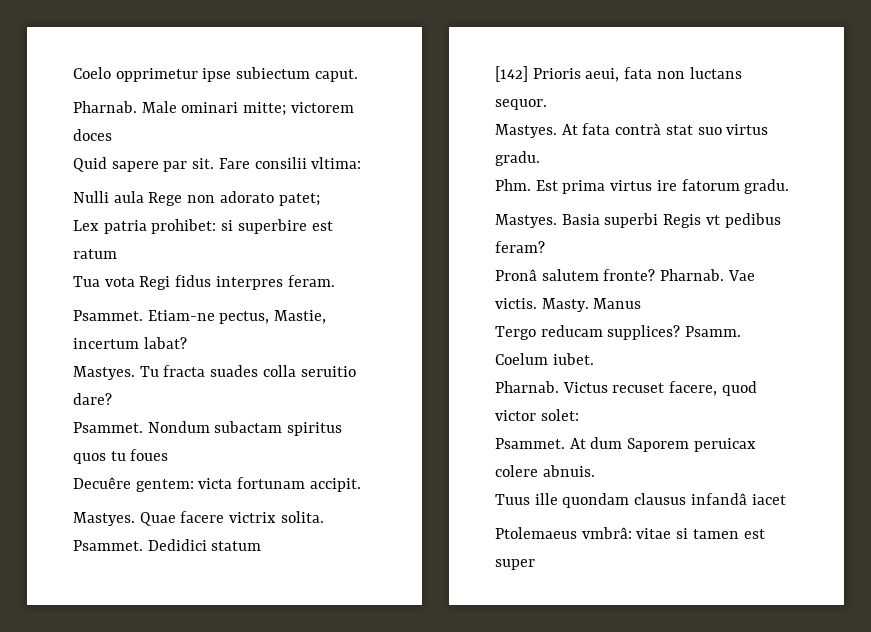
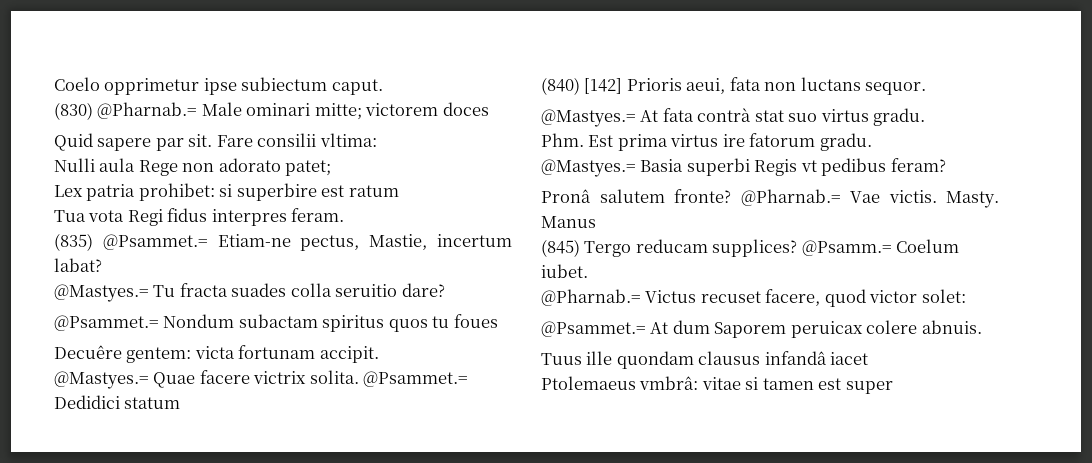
[73,101,137,113] Pharnab. -> [54,102,198,120] (830) @Pharnab.=
[73,310,143,321] Psammet. -> [54,233,208,251] (835) @Psammet.=
[73,366,135,380] Mastyes. -> [54,284,149,302] @Mastyes.=
[73,422,143,433] Psammet. -> [54,315,159,331] @Psammet.=
[73,512,135,526] Mastyes. -> [54,371,149,389] @Mastyes.=
[73,540,143,551] Psammet. -> [363,371,469,387] @Psammet.=
(262, 546) none -> [541,77,580,95] (840)
[495,124,557,138] Mastyes. -> [541,109,636,127] @Mastyes.=
[495,214,557,228] Mastyes. -> [541,159,636,177] @Mastyes.=
[660,269,725,281] Pharnab. -> [740,189,841,206] @Pharnab.=
(642, 303) none -> [541,239,580,257] (845)
[685,326,742,337] Psamm. -> [801,240,892,256] @Psamm.=
[495,381,559,393] Pharnab. -> [541,289,641,306] @Pharnab.=
[495,438,565,449] Psammet. -> [541,321,646,337] @Psammet.=

